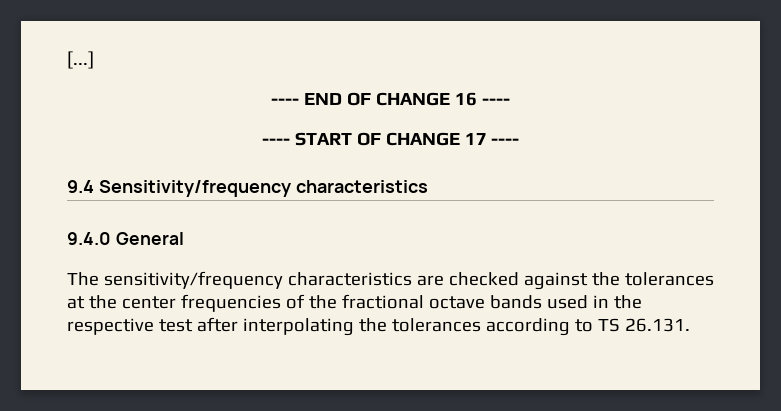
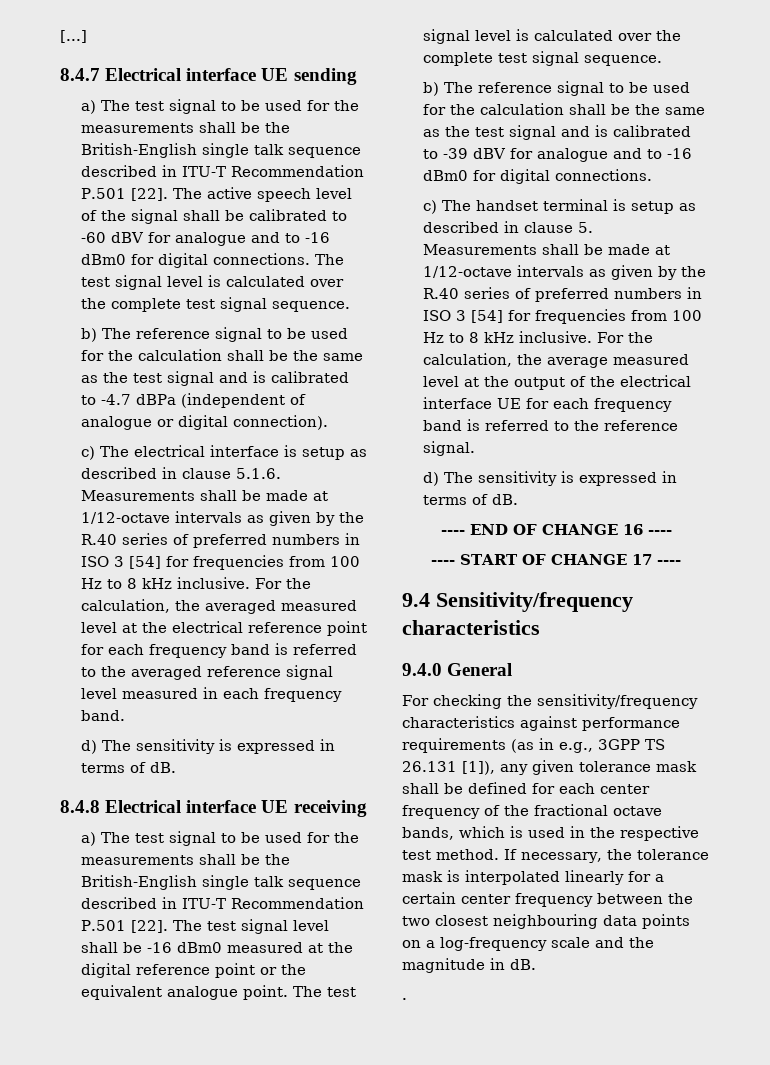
(94, 60) none -> [60,68,357,85] [80,99,359,114] [80,122,290,133] [80,143,361,158] [80,165,364,177] [80,187,352,202] [80,209,347,224] [80,232,330,246] [80,253,344,268] [80,275,344,290] [80,297,350,312] [80,327,348,342] [80,349,363,361] [80,371,349,386] [80,393,306,408] [80,415,328,430] [80,445,367,460] [80,467,281,479] [80,490,328,501] [80,511,364,526] [80,533,360,548] [80,555,360,570] [80,577,311,589] [80,599,357,614] [80,621,367,636] [80,643,357,658] [80,665,333,680] [80,687,342,702] [80,710,125,721] [80,739,335,754] [80,762,176,773] [60,800,367,817] [80,831,359,846] [80,854,290,865] [80,875,361,890] [80,897,364,909] [80,919,329,934] [80,942,353,953] [80,963,306,978] [80,985,356,1000] [422,29,681,44] [422,51,662,66] [422,81,690,96] [422,103,705,115] [422,125,691,140] [422,148,692,162] [422,169,652,184] [422,199,696,214] [422,221,593,233] [422,244,670,255] [422,265,706,280] [422,287,702,302] [422,309,702,324] [422,331,653,343] [422,353,689,368] [422,375,691,390] [422,397,672,412] [422,419,678,431] [422,441,475,456] [422,471,677,486] [422,494,518,505] // 8.4.7 Electrical interface UE sending // a) The test signal to be used for the measurements shall be the British-English single talk sequence described in ITU-T Recommendation P.501 [22]. The active speech level of the signal shall be calibrated to -60 dBV for analogue and to -16 dBm0 for digital connections. The test signal level is calculated over the complete test signal sequence. // b) The reference signal to be used for the calculation shall be the same as the test signal and is calibrated to -4.7 dBPa (independent of analogue or digital connection). // c) The electrical interface is setup as described in clause 5.1.6. Measurements shall be made at 1/12-octave intervals as given by the R.40 series of preferred numbers in ISO 3 [54] for frequencies from 100 Hz to 8 kHz inclusive. For the calculation, the averaged measured level at the electrical reference point for each frequency band is referred to the averaged reference signal level measured in each frequency band. // d) The sensitivity is expressed in terms of dB. // 8.4.8 Electrical interface UE receiving // a) The test signal to be used for the measurements shall be the British-English single talk sequence described in ITU-T Recommendation P.501 [22]. The test signal level shall be -16 dBm0 measured at the digital reference point or the equivalent analogue point. The test signal level is calculated over the complete test signal sequence. // b) The reference signal to be used for the calculation shall be the same as the test signal and is calibrated to -39 dBV for analogue and to -16 dBm0 for digital connections. // c) The handset terminal is setup as described in clause 5. Measurements shall be made at 1/12-octave intervals as given by the R.40 series of preferred numbers in ISO 3 [54] for frequencies from 100 Hz to 8 kHz inclusive. For the calculation, the average measured level at the output of the electrical interface UE for each frequency band is referred to the reference signal. // d) The sensitivity is expressed in terms of dB.
[67,271,714,290] [67,294,281,312] The sensitivity/frequency characteristics are checked against the tolerances at the center frequencies -> [402,694,698,709] [402,716,680,731] [402,738,665,753] [402,760,697,775] [402,782,650,794] [402,805,480,819] For checking the sensitivity/frequency characteristics against performance requirements (as in e.g., 3GPP TS 26.131 [1]), any given tolerance mask shall be defined for each center frequency
[489,295,542,309] bands -> [402,826,523,840] bands, which is
[196,317,690,336] after interpolating the tolerances according to TS 26.131. -> [436,849,709,863] [402,870,664,885] [402,892,693,907] [402,914,690,929] [402,937,654,951] [402,958,536,973] [402,998,407,1000] method. If necessary, the tolerance mask is interpolated linearly for a certain center frequency between the two closest neighbouring data points on a log-frequency scale and the magnitude in dB. // .

